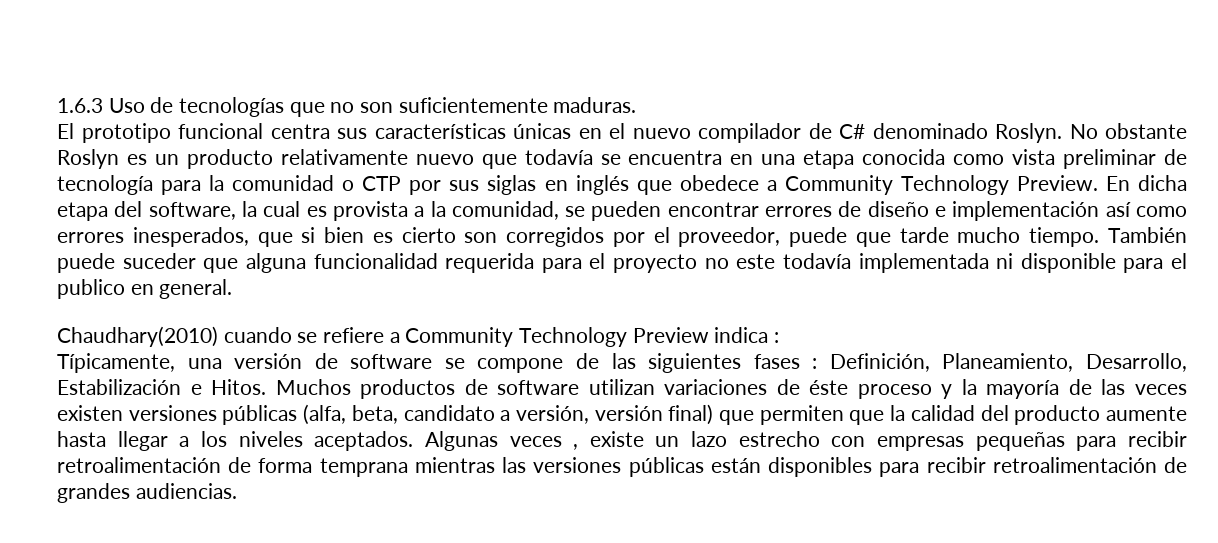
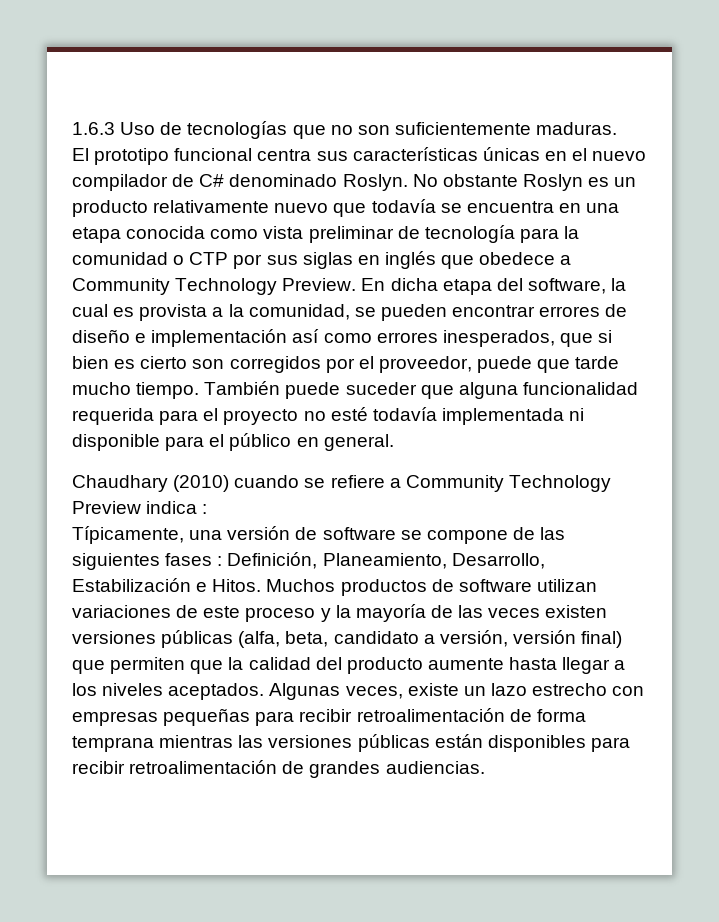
[736,254,776,269] este -> [330,407,368,421] esté
[57,279,125,299] publico -> [229,433,292,451] público
[57,326,218,347] Chaudhary(2010) -> [72,475,230,492] Chaudhary (2010)
[809,380,849,395] éste -> [203,606,241,618] este
[509,436,579,450] veces , -> [345,686,403,699] veces,

